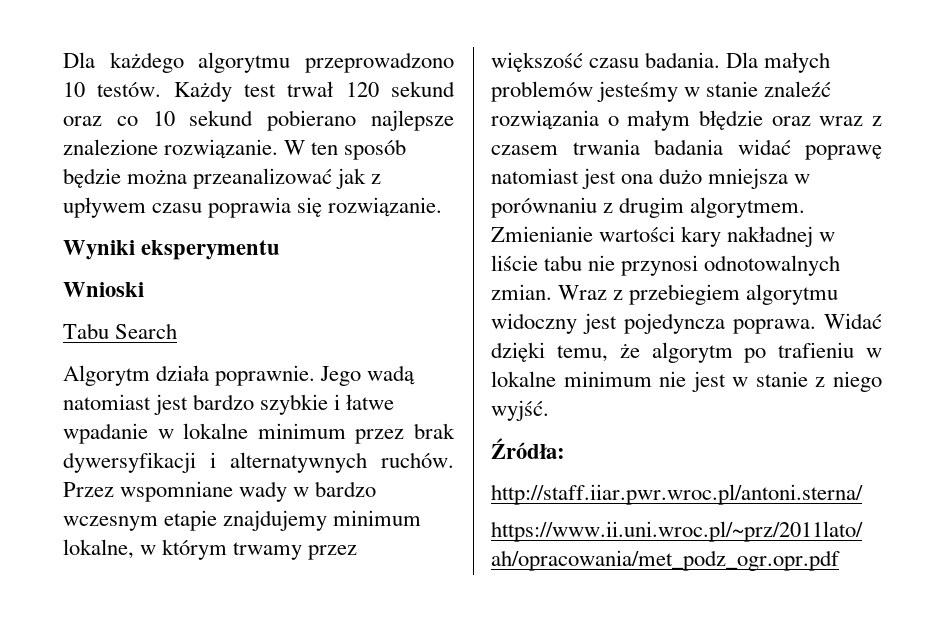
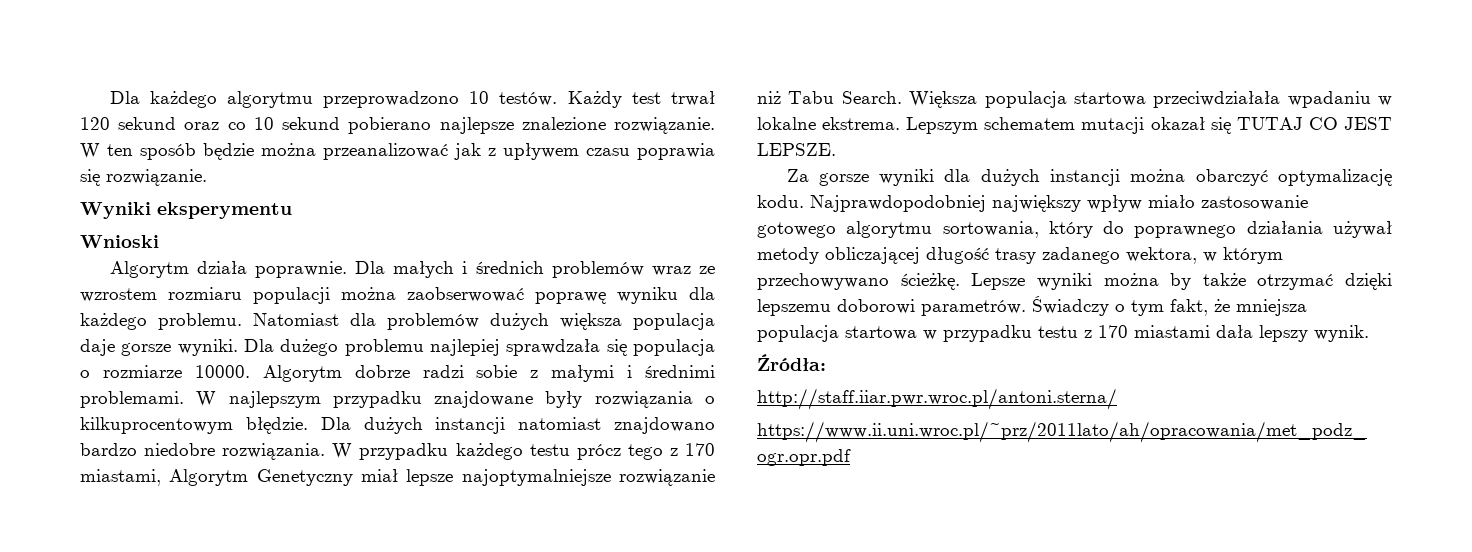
[63,323,178,339] // Tabu Search -> (159, 241) none
[320,365,416,386] [63,394,395,415] [63,423,455,444] [63,452,454,473] [63,481,377,502] [63,510,422,531] [63,539,358,560] [491,52,831,73] [491,81,832,102] [491,110,882,131] [491,139,882,160] [491,168,811,189] [491,197,806,218] [491,226,836,247] [491,255,841,276] [491,284,839,305] [491,313,882,334] [491,342,882,363] [491,371,882,392] [491,400,549,421] Jego wadą natomiast jest bardzo szybkie i łatwe wpadanie w lokalne minimum przez brak dywersyfikacji i alternatywnych ruchów. Przez wspomniane wady w bardzo wczesnym etapie znajdujemy minimum lokalne, w którym trwamy przez większość czasu badania. Dla małych problemów jesteśmy w stanie znaleźć rozwiązania o małym błędzie oraz wraz z czasem trwania badania widać poprawę natomiast jest ona dużo mniejsza w porównaniu z drugim algorytmem. Zmienianie wartości kary nakładnej w liście tabu nie przynosi odnotowalnych zmian. Wraz z przebiegiem algorytmu widoczny jest pojedyncza poprawa. Widać dzięki temu, że algorytm po trafieniu w lokalne minimum nie jest w stanie z niego wyjść. -> [355,261,715,278] [80,287,715,304] [80,313,715,330] [80,339,715,356] [80,365,715,382] [80,391,715,408] [80,417,715,434] [80,443,716,460] [80,469,715,486] [757,91,1392,108] [757,117,1392,134] [757,143,836,156] [786,169,1393,186] [757,195,1308,212] [757,221,1392,238] [757,247,1283,264] [757,273,1392,290] [757,296,1307,316] [757,325,1369,342] Dla małych i średnich problemów wraz ze wzrostem rozmiaru populacji można zaobserwować poprawę wyniku dla każdego problemu. Natomiast dla problemów dużych większa populacja daje gorsze wyniki. Dla dużego problemu najlepiej sprawdzała się populacja o rozmiarze 10000. Algorytm dobrze radzi sobie z małymi i średnimi problemami. W najlepszym przypadku znajdowane były rozwiązania o kilkuprocentowym błędzie. Dla dużych instancji natomiast znajdowano bardzo niedobre rozwiązania. W przypadku każdego testu prócz tego z 170 miastami, Algorytm Genetyczny miał lepsze najoptymalniejsze rozwiązanie niż Tabu Search. Większa populacja startowa przeciwdziałała wpadaniu w lokalne ekstrema. Lepszym schematem mutacji okazał się TUTAJ CO JEST LEPSZE. // Za gorsze wyniki dla dużych instancji można obarczyć optymalizację kodu. Najprawdopodobniej największy wpływ miało zastosowanie gotowego algorytmu sortowania, który do poprawnego działania używał metody obliczającej długość trasy zadanego wektora, w którym przechowywano ścieżkę. Lepsze wyniki można by także otrzymać dzięki lepszemu doborowi parametrów. Świadczy o tym fakt, że mniejsza populacja startowa w przypadku testu z 170 miastami dała lepszy wynik.

